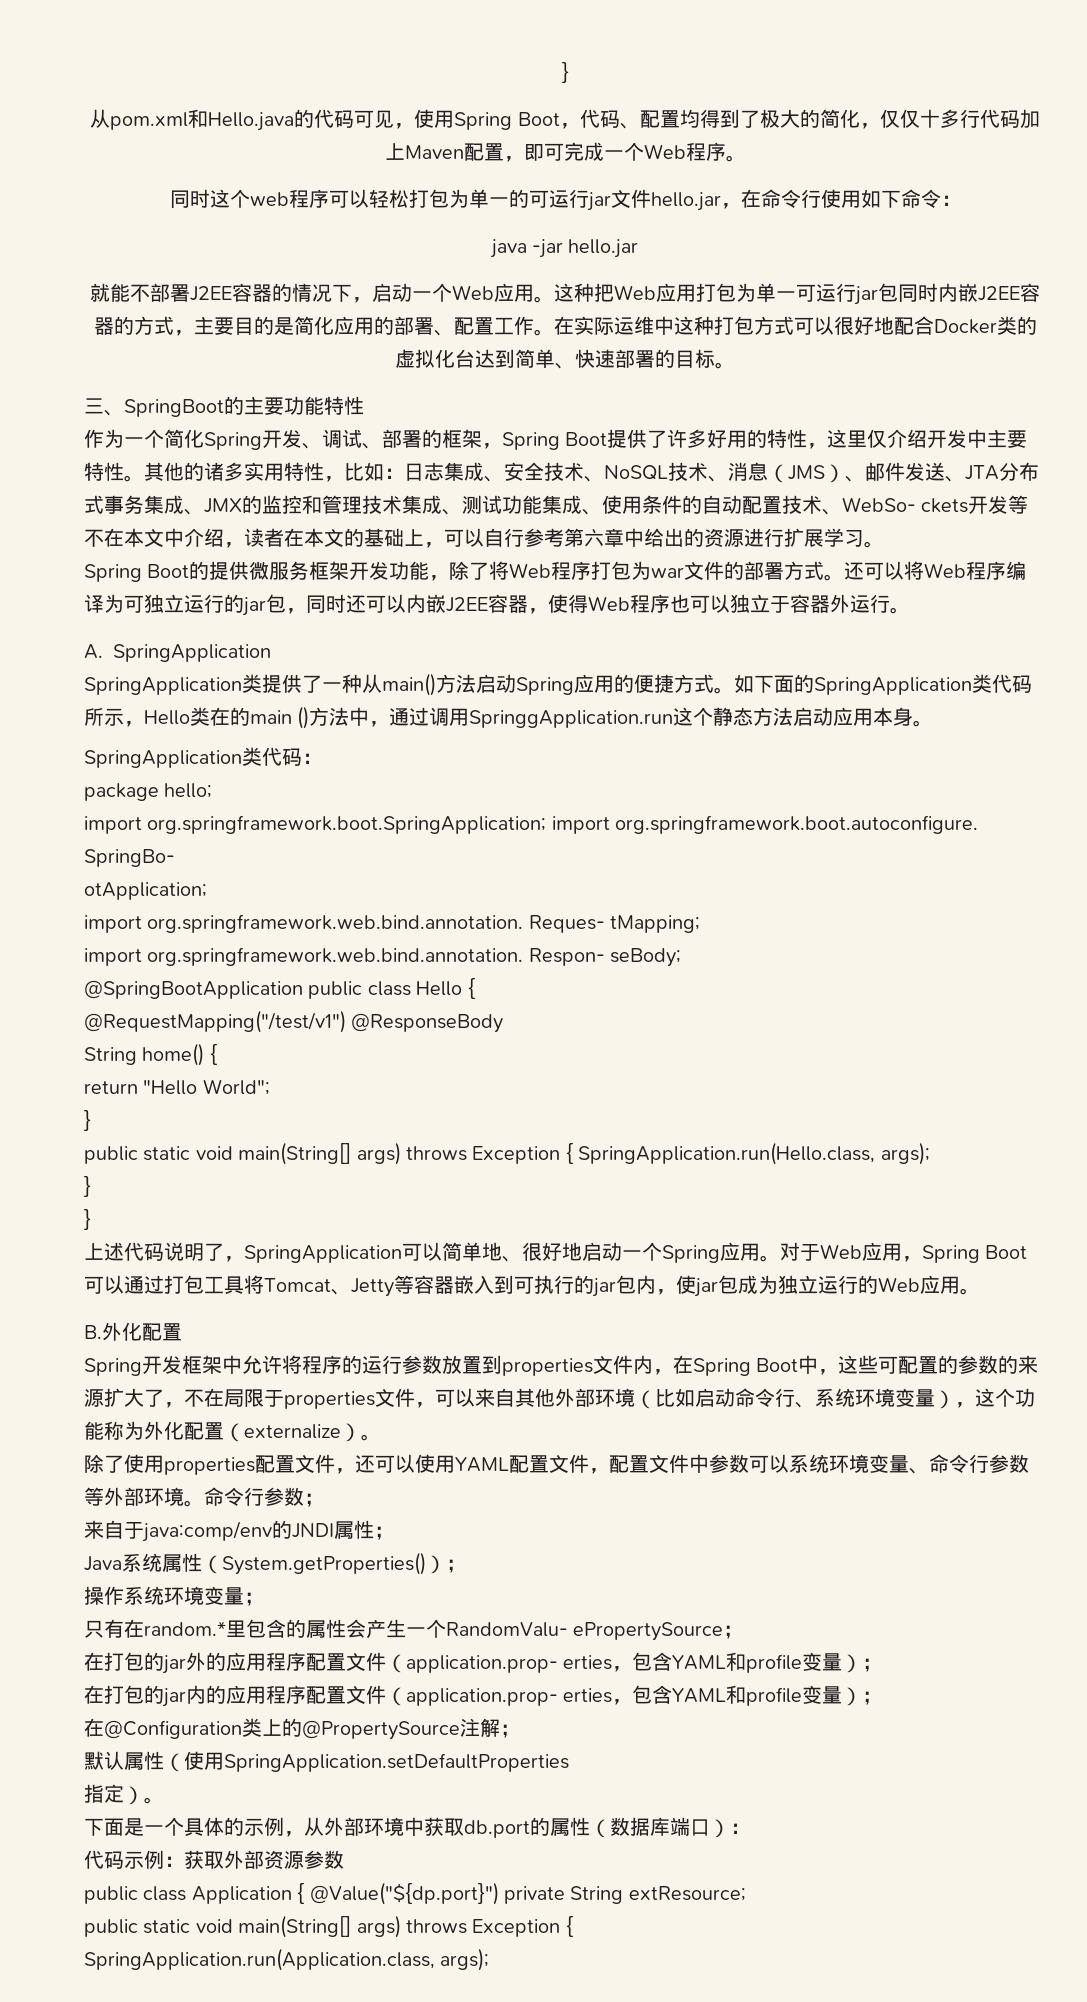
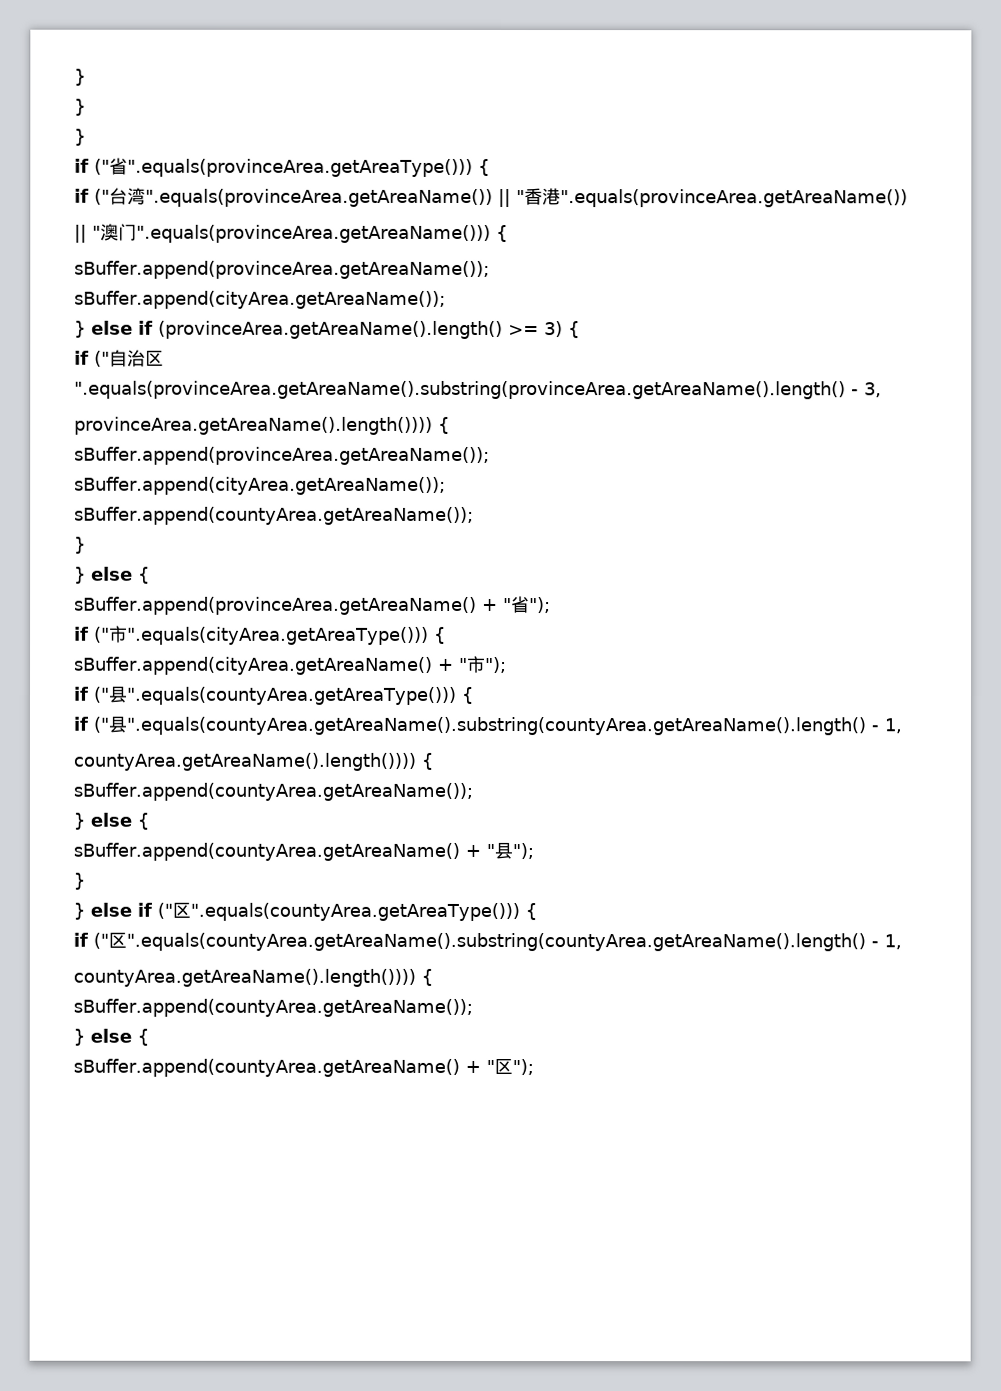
[561,62,569,83] [90,109,1040,131] [384,142,746,162] [169,189,961,211] [489,239,639,258] [90,283,1040,305] [93,316,1037,336] [395,349,735,369] [84,396,364,417] [84,429,1028,450] [84,462,1039,483] [84,495,1029,515] [84,528,884,548] [84,561,1027,582] [84,594,910,616] [84,644,271,662] [84,673,1032,696] [84,706,934,729] [84,747,322,768] [84,783,213,801] [84,815,979,834] [84,849,175,867] [84,882,207,900] [84,914,701,933] [84,947,682,967] [84,978,476,999] [84,1010,504,1033] [84,1043,218,1066] [84,1079,270,1095] [84,1110,91,1131] [84,1142,930,1165] [84,1176,91,1197] [84,1209,91,1230] [84,1242,1028,1263] [84,1275,980,1297] [84,1322,182,1341] [84,1355,1039,1376] [84,1388,1035,1409] [84,1421,381,1442] [84,1454,1029,1475] [84,1487,324,1507] [84,1520,394,1542] [84,1552,466,1575] [84,1586,264,1606] [84,1619,744,1641] [84,1652,883,1674] [84,1685,883,1707] [84,1718,520,1740] [84,1751,569,1772] [84,1784,164,1805] [84,1817,750,1838] [84,1850,344,1870] [84,1882,746,1905] [84,1915,574,1938] [84,1948,490,1971] } // 从pom.xml和Hello.java的代码可见，使用Spring Boot，代码、配置均得到了极大的简化，仅仅十多行代码加上Maven配置，即可完成一个Web程序。 // 同时这个web程序可以轻松打包为单一的可运行jar文件hello.jar，在命令行使用如下命令： // java -jar hello.jar // 就能不部署J2EE容器的情况下，启动一个Web应用。这种把Web应用打包为单一可运行jar包同时内嵌J2EE容器的方式，主要目的是简化应用的部署、配置工作。在实际运维中这种打包方式可以很好地配合Docker类的虚拟化台达到简单、快速部署的目标。 // 三、SpringBoot的主要功能特性 // 作为一个简化Spring开发、调试、部署的框架，Spring Boot提供了许多好用的特性，这里仅介绍开发中主要特性。其他的诸多实用特性，比如：日志集成、安全技术、NoSQL技术、消息（JMS）、邮件发送、JTA分布式事务集成、JMX的监控和管理技术集成、测试功能集成、使用条件的自动配置技术、WebSo- ckets开发等不在本文中介绍，读者在本文的基础上，可以自行参考第六章中给出的资源进行扩展学习。 // Spring Boot的提供微服务框架开发功能，除了将Web程序打包为war文件的部署方式。还可以将Web程序编译为可独立运行的jar包，同时还可以内嵌J2EE容器，使得Web程序也可以独立于容器外运行。 // A. SpringApplication // SpringApplication类提供了一种从main()方法启动Spring应用的便捷方式。如下面的SpringApplication类代码所示，Hello类在的main ()方法中，通过调用SpringgApplication.run这个静态方法启动应用本身。 // SpringApplication类代码： // package hello; // import org.springframework.boot.SpringApplication; import org.springframework.boot.autoconfigure. SpringBo- // otApplication; // import org.springframework.web.bind.annotation. Reques- tMapping; // import org.springframework.web.bind.annotation. Respon- seBody; // @SpringBootApplication public class Hello { // @RequestMapping("/test/v1") @ResponseBody // String home() { // return "Hello World"; // } // public static void main(String[] args) throws Exception { SpringApplication.run(Hello.class, args); // } // } // 上述代码说明了，SpringApplication可以简单地、很好地启动一个Spring应用。对于Web应用，Spring Boot可以通过打包工具将Tomcat、Jetty等容器嵌入到可执行的jar包内，使jar包成为独立运行的Web应用。 // B.外化配置 // Spring开发框架中允许将程序的运行参数放置到properties文件内，在Spring Boot中，这些可配置的参数的来源扩大了，不在局限于properties文件，可以来自其他外部环境（比如启动命令行、系统环境变量），这个功能称为外化配置（externalize）。 // 除了使用properties配置文件，还可以使用YAML配置文件，配置文件中参数可以系统环境变量、命令行参数等外部环境。命令行参数； // 来自于java:comp/env的JNDI属性； // Java系统属性（System.getProperties()）； // 操作系统环境变量； // 只有在random.*里包含的属性会产生一个RandomValu- ePropertySource； // 在打包的jar外的应用程序配置文件（application.prop- erties，包含YAML和profile变量）； // 在打包的jar内的应用程序配置文件（application.prop- erties，包含YAML和profile变量）； // 在@Configuration类上的@PropertySource注解； // 默认属性（使用SpringApplication.setDefaultProperties // 指定）。 // 下面是一个具体的示例，从外部环境中获取db.port的属性（数据库端口）： // 代码示例：获取外部资源参数 // public class Application { @Value("${dp.port}") private String extResource; // public static void main(String[] args) throws Exception { // SpringApplication.run(Application.class, args); -> [74,68,86,86] [74,98,86,116] [74,128,86,146] [74,157,490,177] [74,187,908,208] [74,223,508,243] [74,260,490,279] [74,290,446,309] [74,320,580,340] [74,349,164,367] [74,380,882,400] [74,416,450,435] [74,446,490,465] [74,476,446,495] [74,506,474,525] [74,536,86,554] [74,566,150,584] [74,596,551,615] [74,625,446,645] [74,655,507,675] [73,685,474,705] [73,715,902,736] [73,752,433,771] [73,782,473,801] [73,812,149,830] [73,841,534,861] [73,872,85,890] [73,902,537,922] [73,932,902,952] [73,968,433,987] [73,998,473,1017] [73,1028,149,1046] [73,1058,534,1077] } // } // } // if ("省".equals(provinceArea.getAreaType())) { // if ("台湾".equals(provinceArea.getAreaName()) || "香港".equals(provinceArea.getAreaName()) // || "澳门".equals(provinceArea.getAreaName())) { // sBuffer.append(provinceArea.getAreaName()); // sBuffer.append(cityArea.getAreaName()); // } else if (provinceArea.getAreaName().length() >= 3) { // if ("自治区".equals(provinceArea.getAreaName().substring(provinceArea.getAreaName().length() - 3, // provinceArea.getAreaName().length()))) { // sBuffer.append(provinceArea.getAreaName()); // sBuffer.append(cityArea.getAreaName()); // sBuffer.append(countyArea.getAreaName()); // } // } else { // sBuffer.append(provinceArea.getAreaName() + "省"); // if ("市".equals(cityArea.getAreaType())) { // sBuffer.append(cityArea.getAreaName() + "市"); // if ("县".equals(countyArea.getAreaType())) { // if ("县".equals(countyArea.getAreaName().substring(countyArea.getAreaName().length() - 1, // countyArea.getAreaName().length()))) { // sBuffer.append(countyArea.getAreaName()); // } else { // sBuffer.append(countyArea.getAreaName() + "县"); // } // } else if ("区".equals(countyArea.getAreaType())) { // if ("区".equals(countyArea.getAreaName().substring(countyArea.getAreaName().length() - 1, // countyArea.getAreaName().length()))) { // sBuffer.append(countyArea.getAreaName()); // } else { // sBuffer.append(countyArea.getAreaName() + "区");

